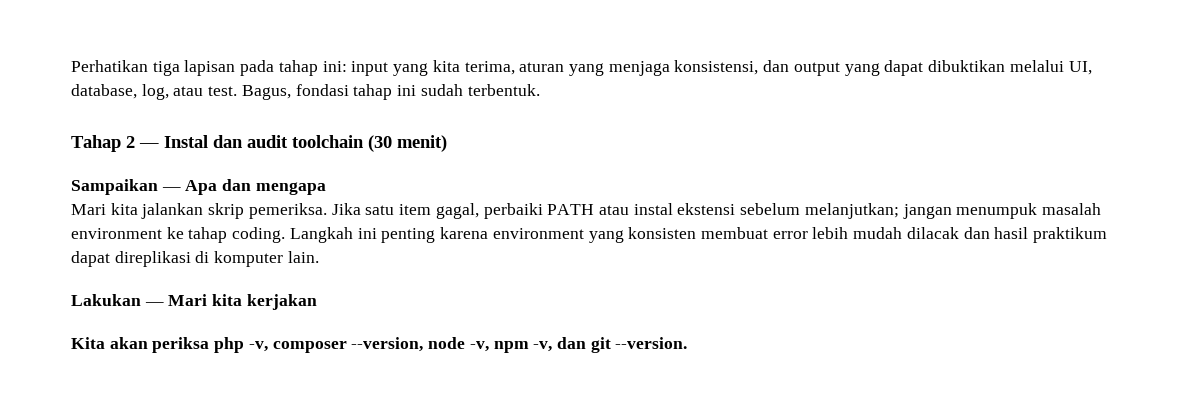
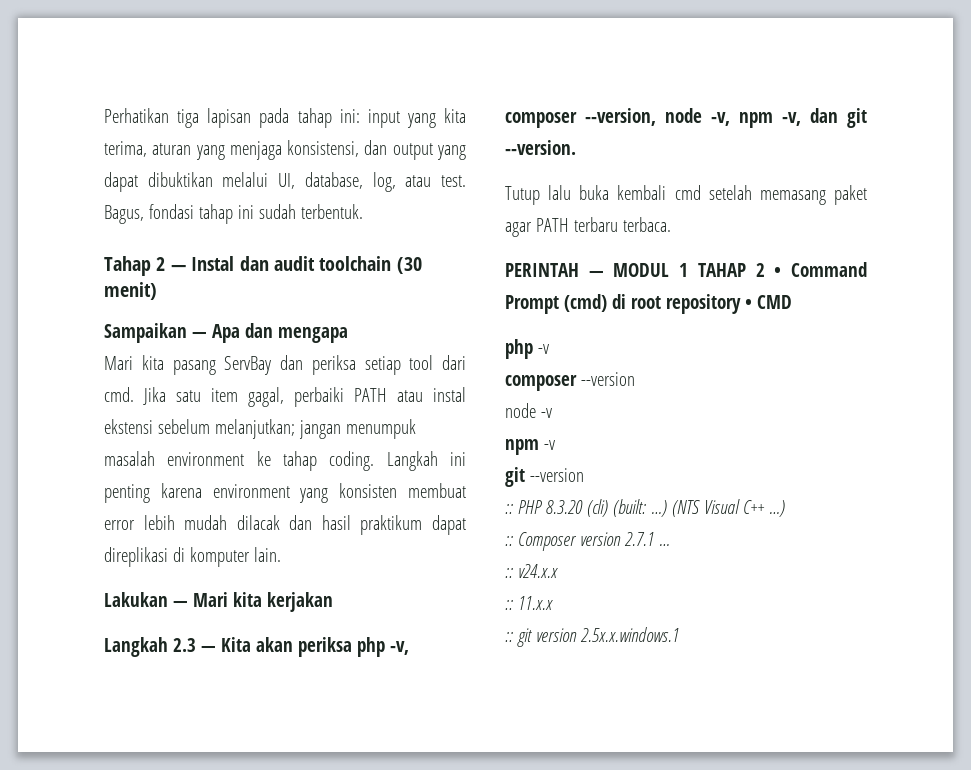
[141,203,327,219] jalankan skrip pemeriksa. -> [172,355,466,375] [104,387,134,402] pasang ServBay dan periksa setiap tool dari cmd.
(317, 302) none -> [104,637,216,657] Langkah 2.3 —
(688, 343) none -> [505,185,867,205] [505,217,671,237] [505,262,867,277] [505,294,792,314] [505,339,549,359] [505,372,635,391] [505,403,552,418] [505,439,555,455] [505,467,584,487] [505,499,785,517] [505,532,670,551] [505,564,558,578] [505,596,553,610] [505,627,679,647] // Tutup lalu buka kembali cmd setelah memasang paket agar PATH terbaru terbaca. // PERINTAH — MODUL 1 TAHAP 2 • Command Prompt (cmd) di root repository • CMD // php -v // composer --version // node -v // npm -v // git --version // :: PHP 8.3.20 (cli) (built: …) (NTS Visual C++ …) // :: Composer version 2.7.1 … // :: v24.x.x // :: 11.x.x // :: git version 2.5x.x.windows.1

